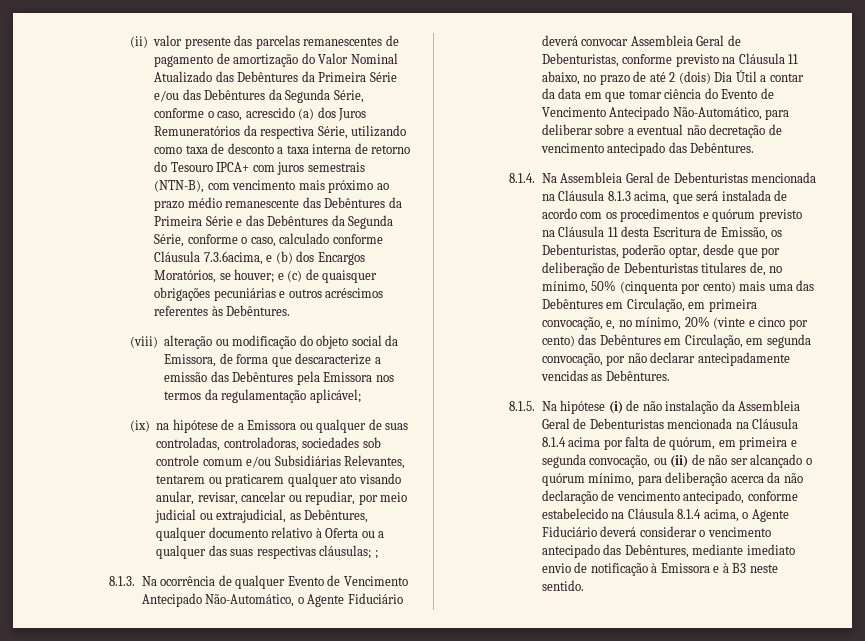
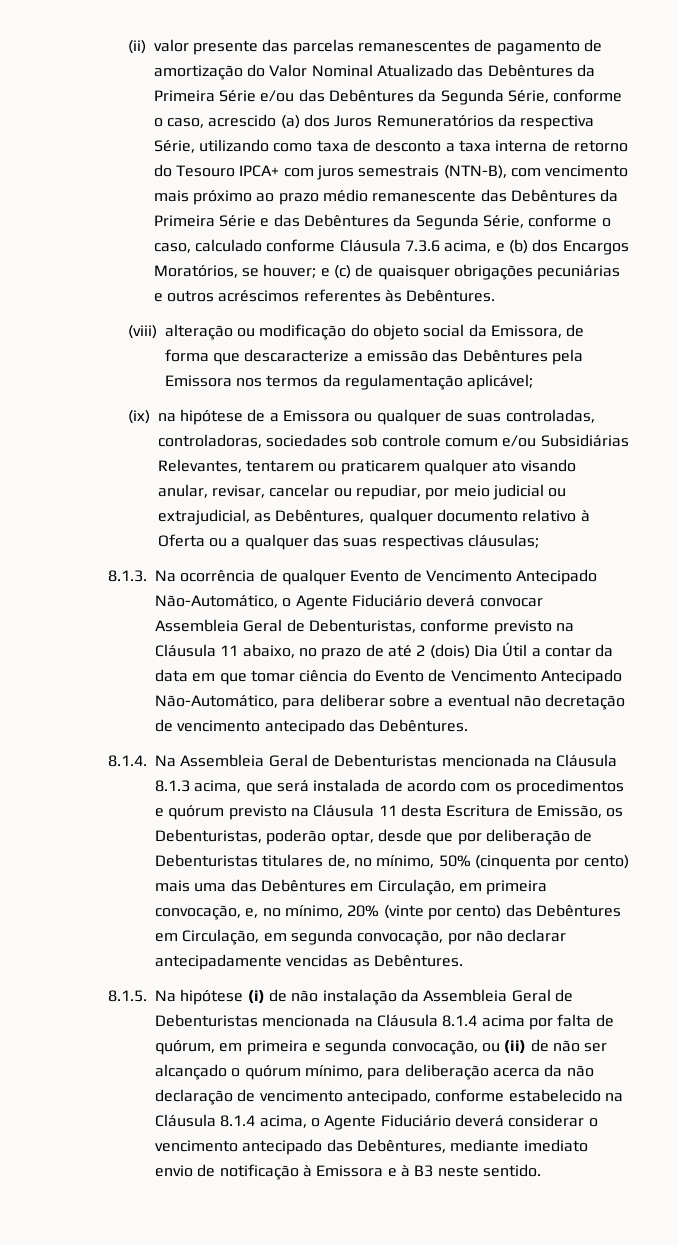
[203,251,263,265] 7.3.6acima, -> [404,240,492,253] 7.3.6 acima,
[374,550,378,559] ; -> (539, 541) none
[748,317,786,327] e cinco -> (424, 912) none

